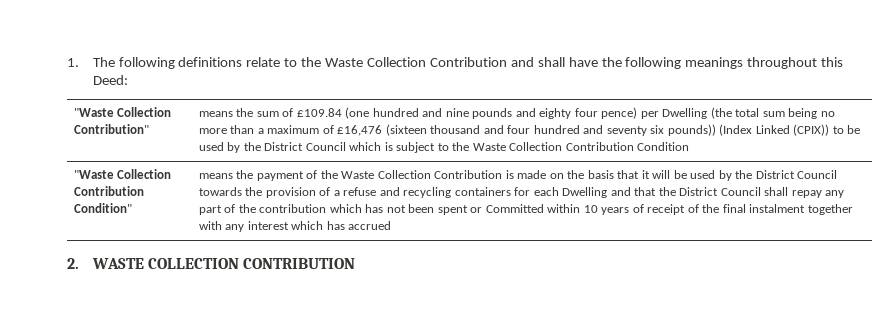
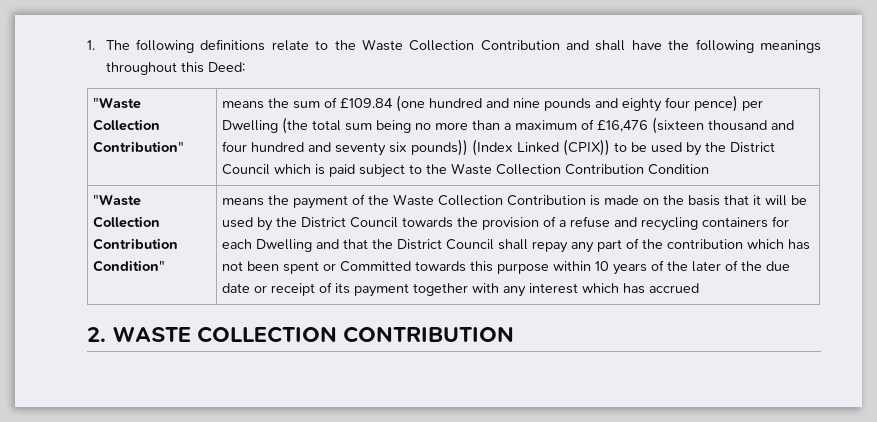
(393, 146) none -> [328,164,355,177] paid
(544, 208) none -> [414,261,549,274] towards this purpose
[647,204,806,215] receipt of the final instalment -> [666,260,790,272] [221,282,409,297] the later of the due date or receipt of its payment

